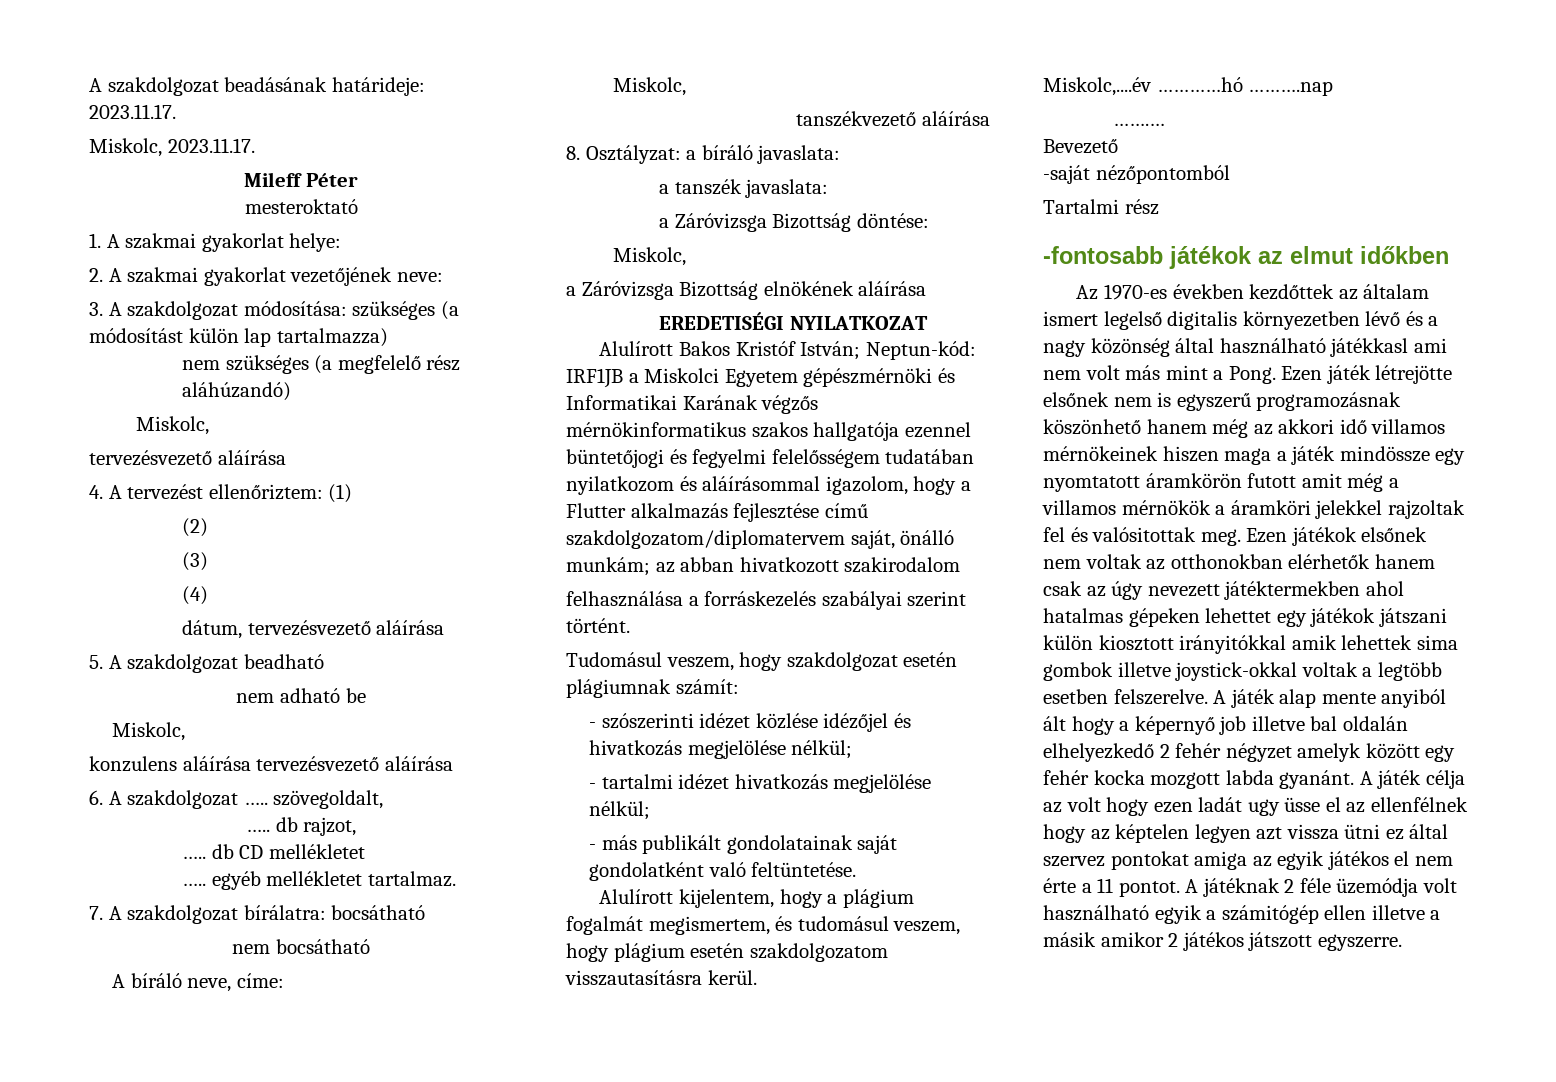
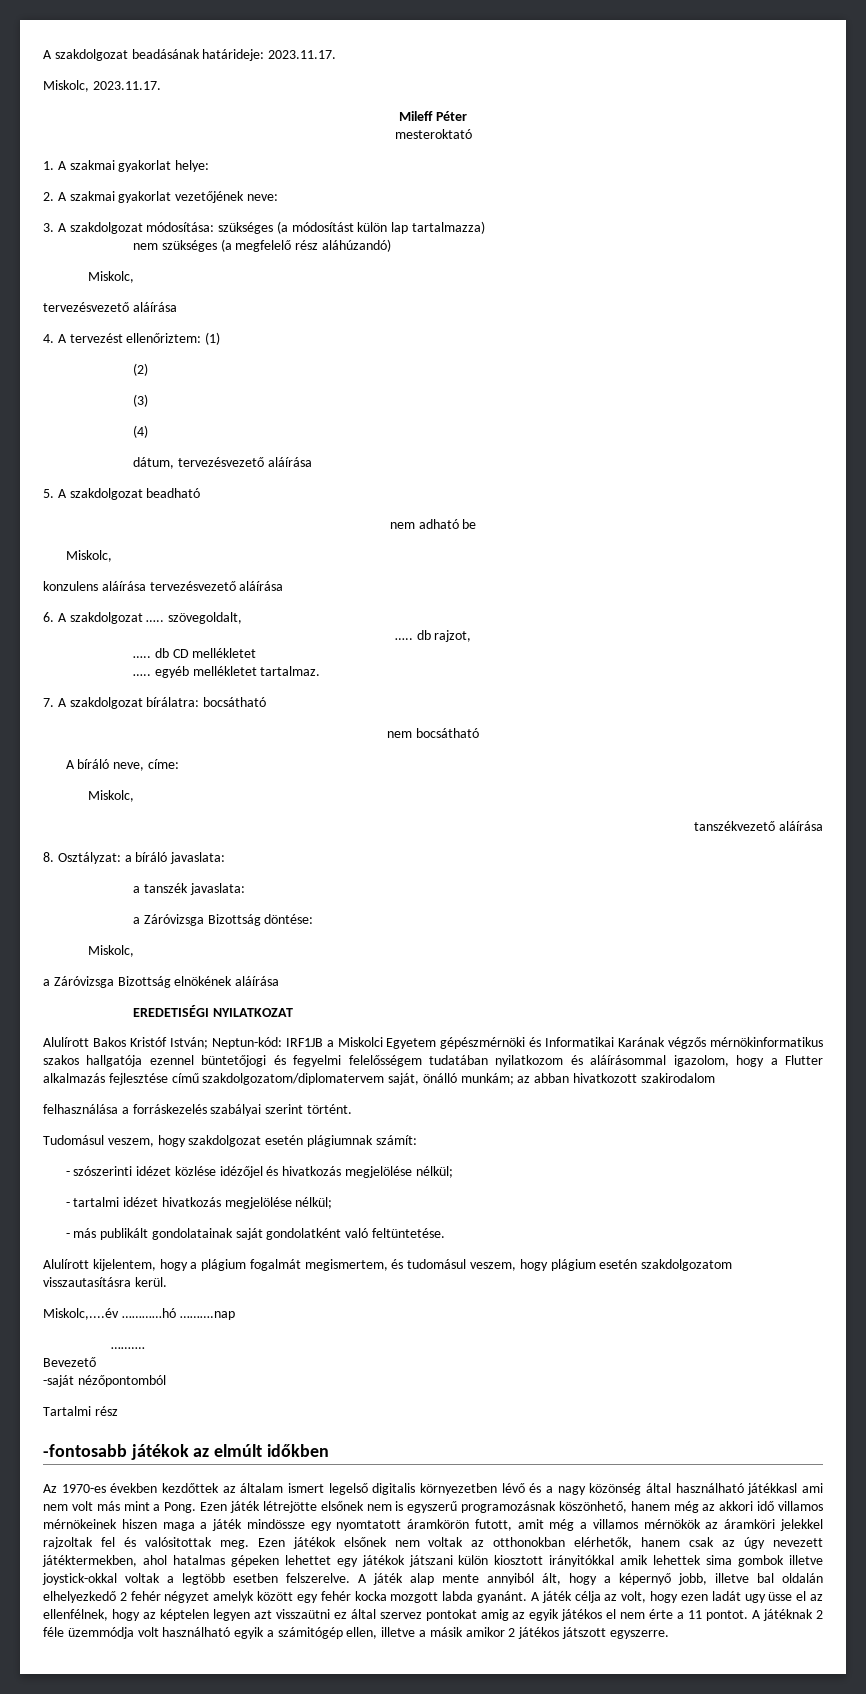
[1290,246,1353,264] elmut -> [214,1444,263,1457] elmúlt
[1043,419,1141,435] köszönhető -> [558,1501,627,1513] köszönhető,
[1247,473,1297,488] futott -> [474,1519,512,1531] futott,
[1215,505,1226,515] a -> [705,1522,719,1529] az
[1288,554,1371,569] elérhetők -> [574,1537,633,1549] elérhetők,
[1224,581,1361,600] játéktermekben -> [42,1555,137,1567] játéktermekben,
[1381,689,1447,708] [1043,716,1066,731] anyiból ált -> [487,1573,561,1585] annyiból ált,
[1219,716,1247,735] job -> [678,1573,707,1585] jobb,
[1066,797,1101,812] volt -> [621,1591,647,1603] volt,
[1370,797,1468,812] ellenfélnek -> [43,1609,108,1621] ellenfélnek,
[1286,824,1381,840] vissza ütni -> [275,1609,330,1619] visszaütni
[1194,851,1248,870] amiga -> [480,1609,509,1621] amig
[1336,878,1419,897] üzemódja -> [67,1627,134,1639] üzemmódja
[1324,905,1367,920] ellen -> [346,1627,378,1639] ellen,

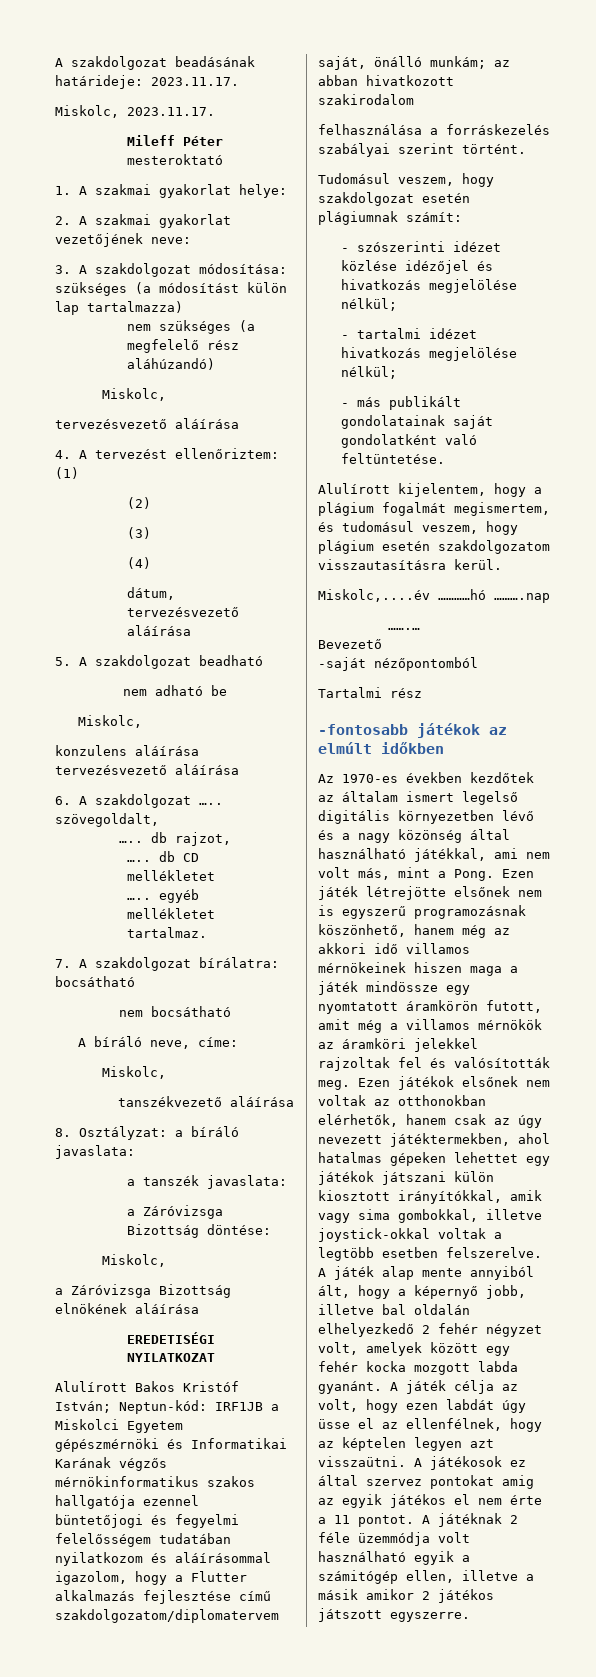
[162,1483,219,1493] kezdőttek -> [470,772,534,783] kezdőtek
[372,1483,416,1495] digitalis -> [318,810,390,824] digitális
[747,1483,798,1495] játékkasl -> [414,848,486,862] játékkal,
[96,1501,120,1511] más -> [358,868,390,880] más,
[144,1537,212,1547] valósitottak -> [454,1057,550,1068] valósították
[549,1555,785,1567] irányitókkal amik lehettek sima gombok -> [398,1190,542,1204] [318,1209,478,1223] irányítókkal, amik vagy sima gombokkal,
[213,1591,255,1603] amelyk -> [318,1342,422,1356] volt, amelyek
[711,1591,766,1603] ladát ugy -> [446,1399,526,1413] labdát úgy
[275,1609,330,1619] visszaütni -> [318,1456,502,1470] visszaütni. A játékosok

